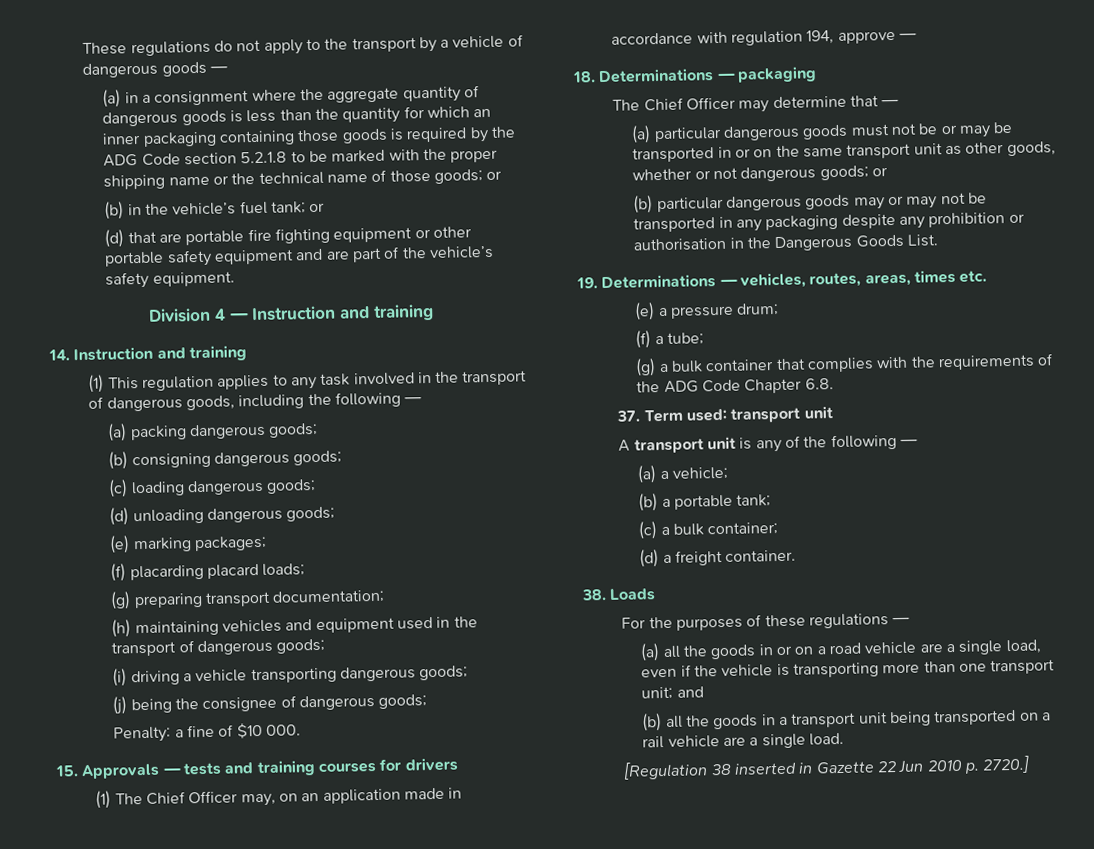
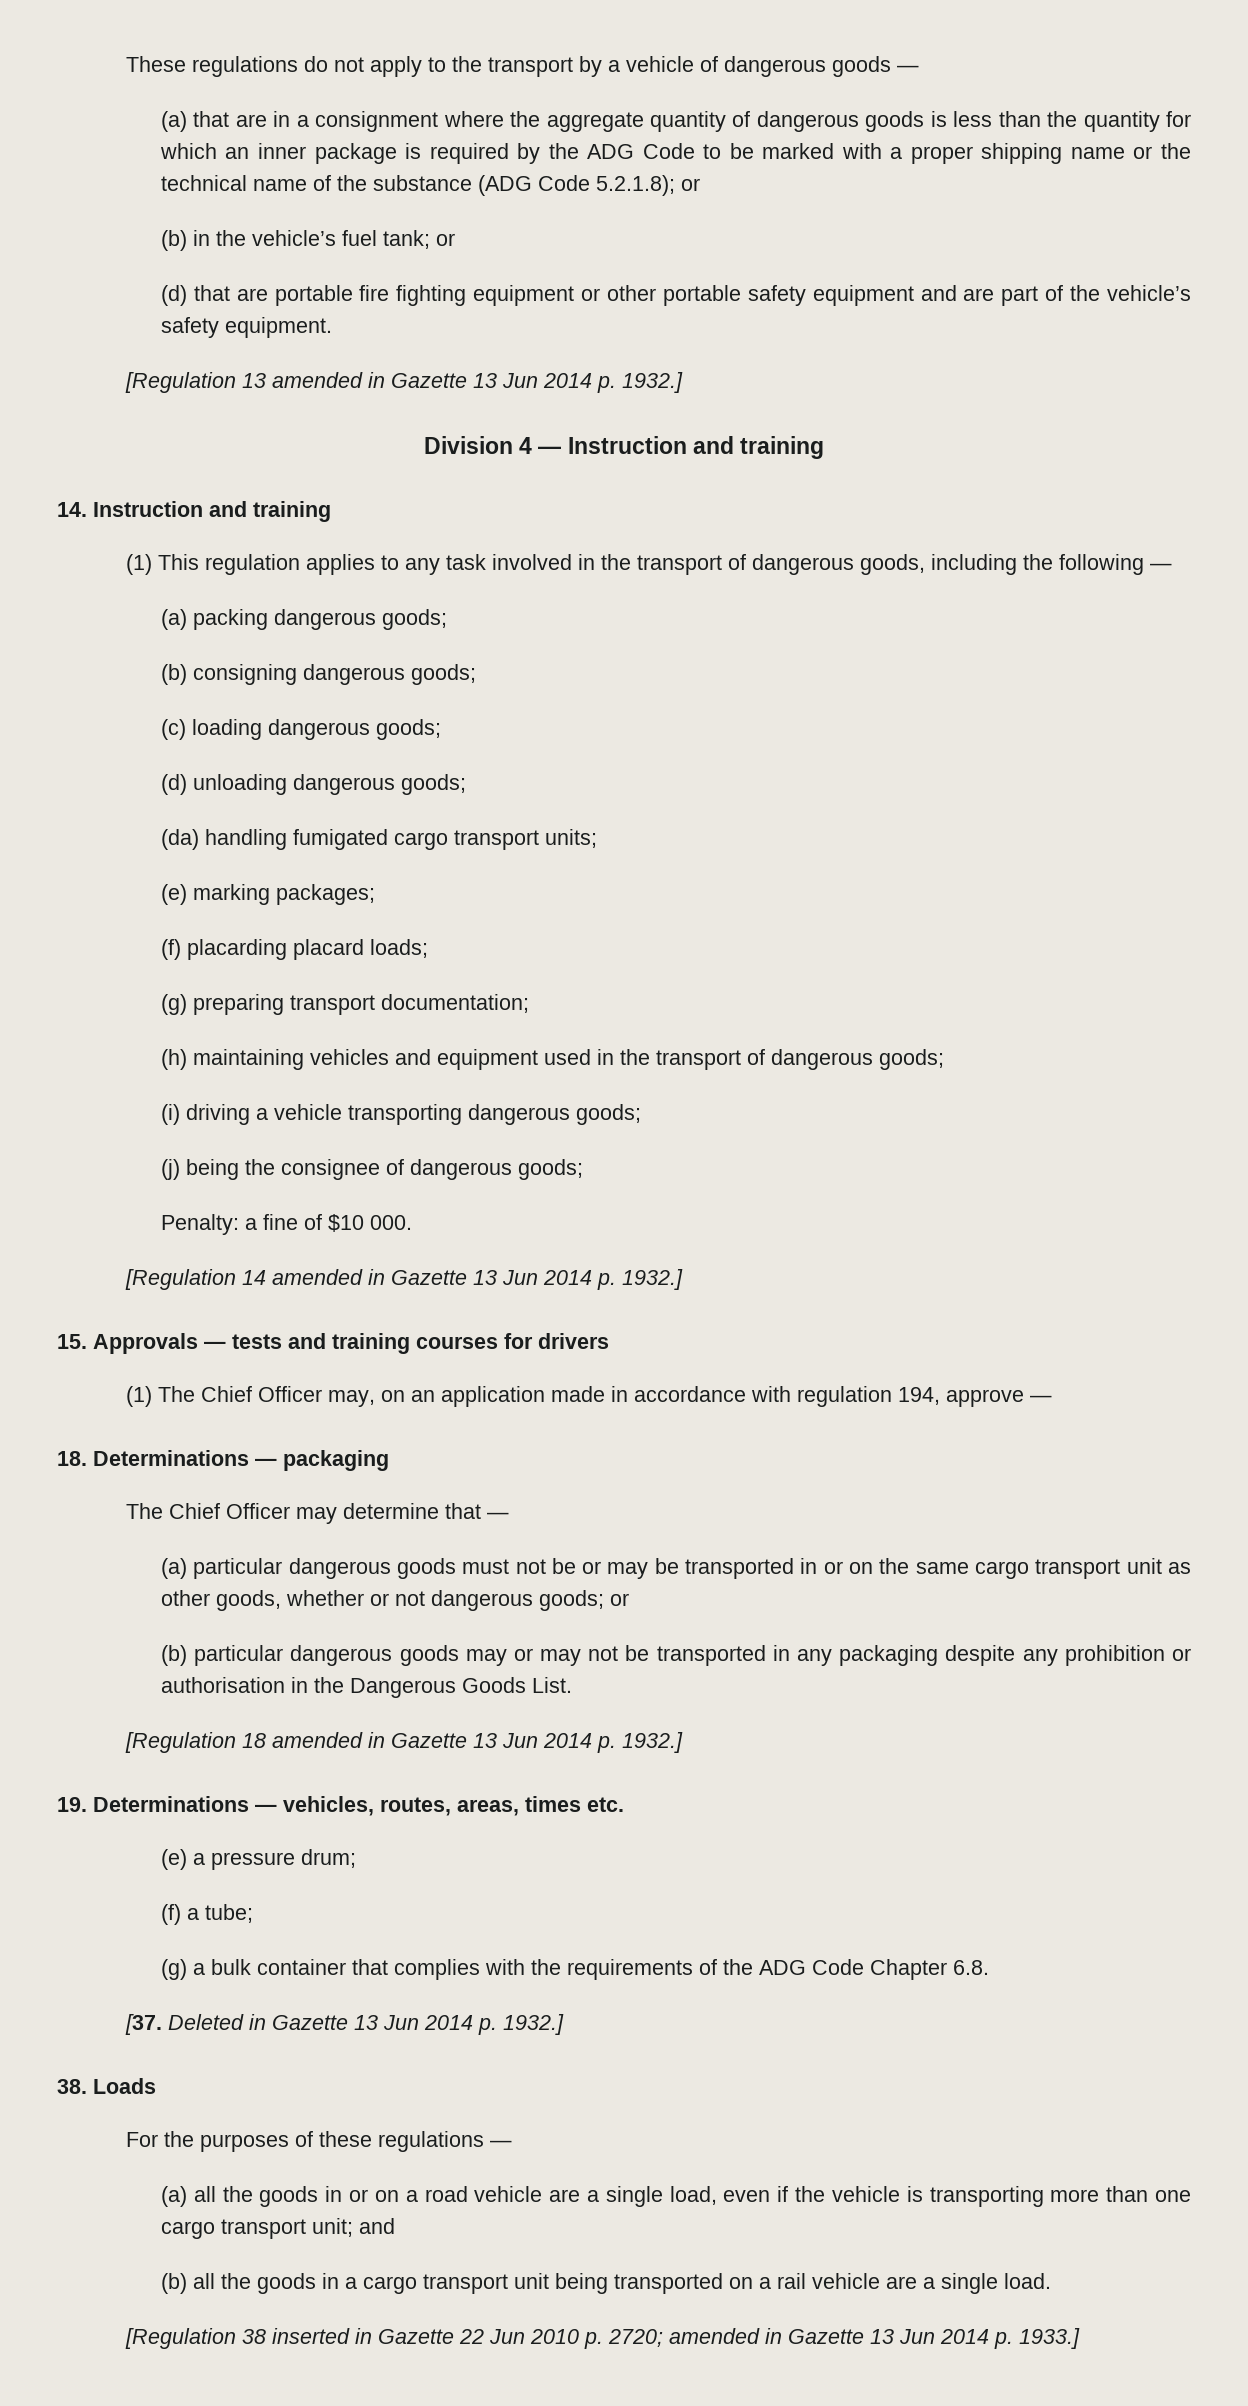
(122, 98) none -> [193,111,267,127] that are
[142,128,388,147] packaging containing those goods -> [314,143,397,164] package
[184,151,288,166] section 5.2.1.8 -> (695, 151) none
[422,148,447,161] the -> [890,147,903,159] a
[389,169,483,184] those goods; -> [336,175,675,196] the substance (ADG Code 5.2.1.8);
(235, 279) none -> [125,372,684,393] // [Regulation 13 amended in Gazette 13 Jun 2014 p. 1932.]
(336, 514) none -> [160,829,597,850] // (da) handling fumigated cargo transport units;
(302, 730) none -> [125,1269,684,1290] // [Regulation 14 amended in Gazette 13 Jun 2014 p. 1932.]
(844, 152) none -> [975,1561,1030,1579] cargo
(939, 240) none -> [125,1732,684,1753] // [Regulation 18 amended in Gazette 13 Jun 2014 p. 1932.]
[616,406,833,423] [618,433,918,454] [637,465,729,484] [638,493,772,512] [638,521,779,540] [639,549,797,568] 37. Term used: transport unit // A transport unit is any of the following — // (a) a vehicle; // (b) a portable tank; // (c) a bulk container; // (d) a freight container. -> [125,2014,565,2035] [37. Deleted in Gazette 13 Jun 2014 p. 1932.]
(987, 667) none -> [160,2221,215,2239] cargo
(789, 721) none -> [362,2276,417,2294] cargo
[982,755,1031,774] 2720.] -> [608,2328,1081,2349] 2720; amended in Gazette 13 Jun 2014 p. 1933.]

